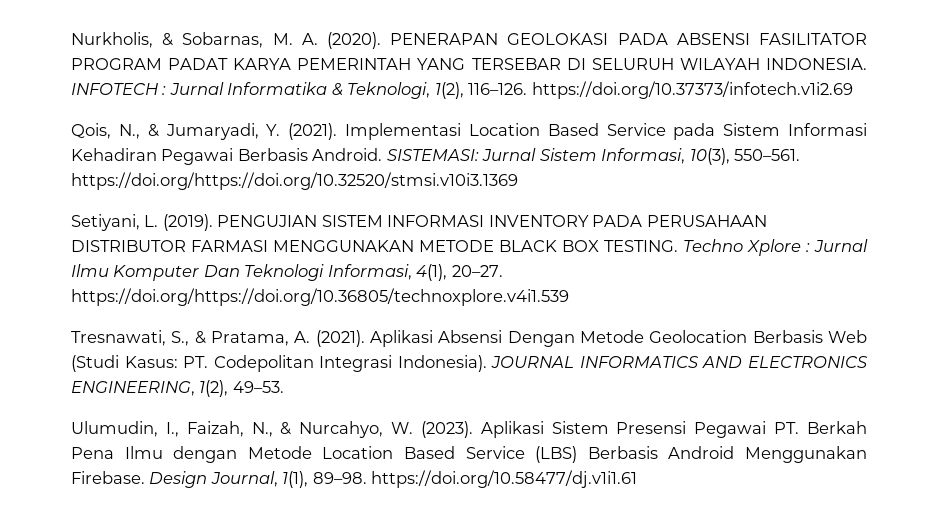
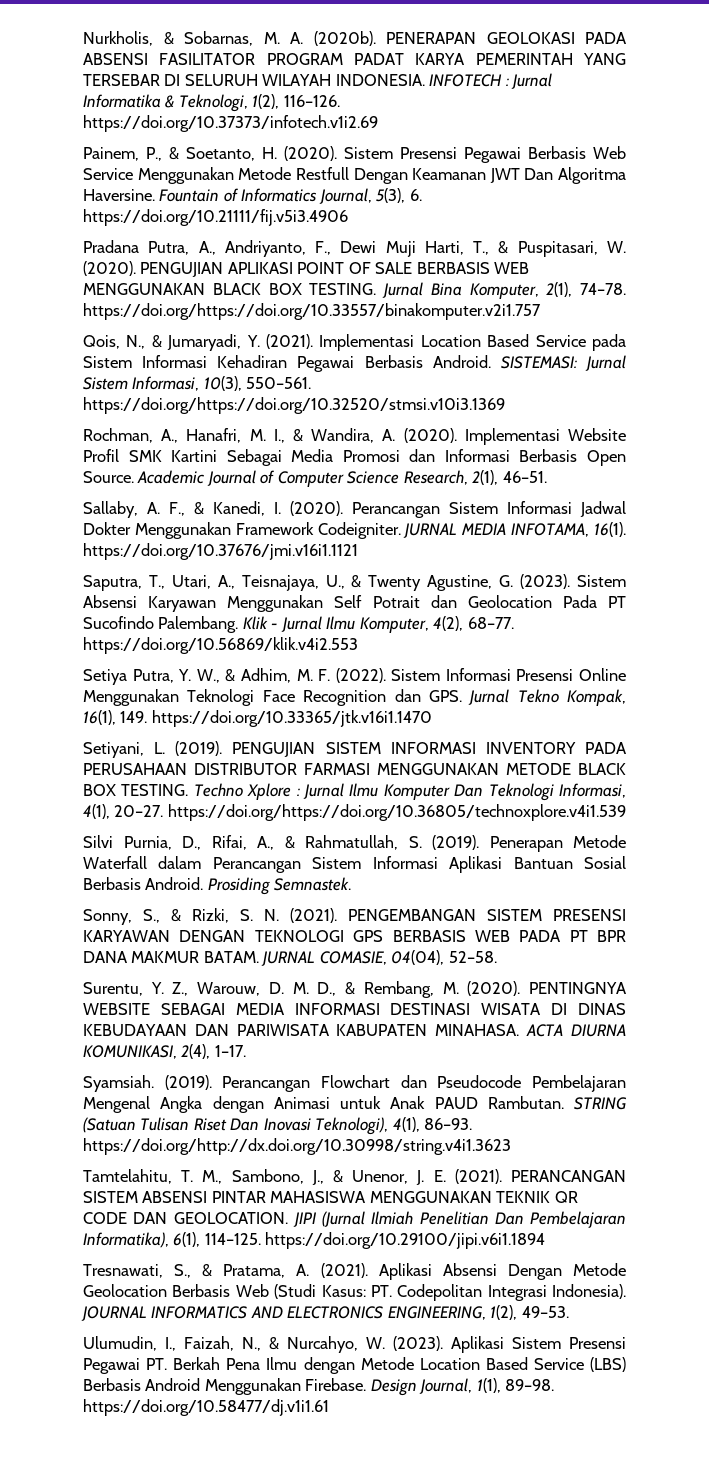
[327,32,382,49] (2020). -> [313,31,376,46] (2020b).
(853, 90) none -> [83,146,626,163] [83,167,626,184] [83,188,422,204] [83,209,348,226] [83,240,627,257] [83,261,530,277] [83,282,626,299] [83,303,541,320] // Painem, P., & Soetanto, H. (2020). Sistem Presensi Pegawai Berbasis Web Service Menggunakan Metode Restfull Dengan Keamanan JWT Dan Algoritma Haversine. Fountain of Informatics Journal, 5(3), 6. https://doi.org/10.21111/fij.v5i3.4906 // Pradana Putra, A., Andriyanto, F., Dewi Muji Harti, T., & Puspitasari, W. (2020). PENGUJIAN APLIKASI POINT OF SALE BERBASIS WEB MENGGUNAKAN BLACK BOX TESTING. Jurnal Bina Komputer, 2(1), 74–78. https://doi.org/https://doi.org/10.33557/binakomputer.v2i1.757
(518, 181) none -> [83,428,626,445] [83,449,626,466] [83,470,547,487] [83,501,626,518] [83,522,626,539] [83,543,358,560] [83,574,627,591] [83,595,626,612] [83,616,514,633] [83,637,358,654] [83,668,626,685] [83,689,626,706] [83,710,432,727] // Rochman, A., Hanafri, M. I., & Wandira, A. (2020). Implementasi Website Profil SMK Kartini Sebagai Media Promosi dan Informasi Berbasis Open Source. Academic Journal of Computer Science Research, 2(1), 46–51. // Sallaby, A. F., & Kanedi, I. (2020). Perancangan Sistem Informasi Jadwal Dokter Menggunakan Framework Codeigniter. JURNAL MEDIA INFOTAMA, 16(1). https://doi.org/10.37676/jmi.v16i1.1121 // Saputra, T., Utari, A., Teisnajaya, U., & Twenty Agustine, G. (2023). Sistem Absensi Karyawan Menggunakan Self Potrait dan Geolocation Pada PT Sucofindo Palembang. Klik - Jurnal Ilmu Komputer, 4(2), 68–77. https://doi.org/10.56869/klik.v4i2.553 // Setiya Putra, Y. W., & Adhim, M. F. (2022). Sistem Informasi Presensi Online Menggunakan Teknologi Face Recognition dan GPS. Jurnal Tekno Kompak, 16(1), 149. https://doi.org/10.33365/jtk.v16i1.1470
(569, 297) none -> [83,835,626,852] [83,856,626,873] [83,877,352,895] [83,908,626,925] [83,930,626,942] [83,950,497,966] [83,981,628,998] [83,1003,627,1015] [83,1024,626,1037] [83,1044,246,1059] [83,1075,626,1092] [83,1096,627,1113] [83,1117,473,1135] [83,1138,511,1155] [83,1169,627,1185] [83,1191,578,1203] [83,1211,626,1228] [83,1232,546,1249] // Silvi Purnia, D., Rifai, A., & Rahmatullah, S. (2019). Penerapan Metode Waterfall dalam Perancangan Sistem Informasi Aplikasi Bantuan Sosial Berbasis Android. Prosiding Semnastek. // Sonny, S., & Rizki, S. N. (2021). PENGEMBANGAN SISTEM PRESENSI KARYAWAN DENGAN TEKNOLOGI GPS BERBASIS WEB PADA PT BPR DANA MAKMUR BATAM. JURNAL COMASIE, 04(04), 52–58. // Surentu, Y. Z., Warouw, D. M. D., & Rembang, M. (2020). PENTINGNYA WEBSITE SEBAGAI MEDIA INFORMASI DESTINASI WISATA DI DINAS KEBUDAYAAN DAN PARIWISATA KABUPATEN MINAHASA. ACTA DIURNA KOMUNIKASI, 2(4), 1–17. // Syamsiah. (2019). Perancangan Flowchart dan Pseudocode Pembelajaran Mengenal Angka dengan Animasi untuk Anak PAUD Rambutan. STRING (Satuan Tulisan Riset Dan Inovasi Teknologi), 4(1), 86–93. https://doi.org/http://dx.doi.org/10.30998/string.v4i1.3623 // Tamtelahitu, T. M., Sambono, J., & Unenor, J. E. (2021). PERANCANGAN SISTEM ABSENSI PINTAR MAHASISWA MENGGUNAKAN TEKNIK QR CODE DAN GEOLOCATION. JIPI (Jurnal Ilmiah Penelitian Dan Pembelajaran Informatika), 6(1), 114–125. https://doi.org/10.29100/jipi.v6i1.1894

